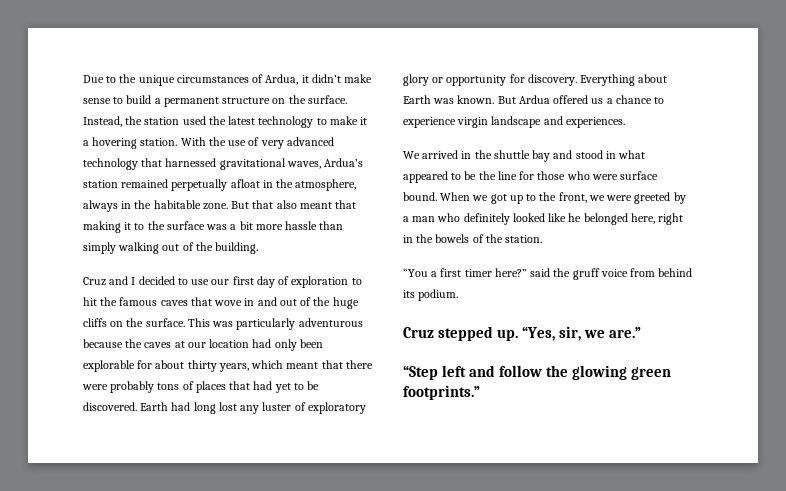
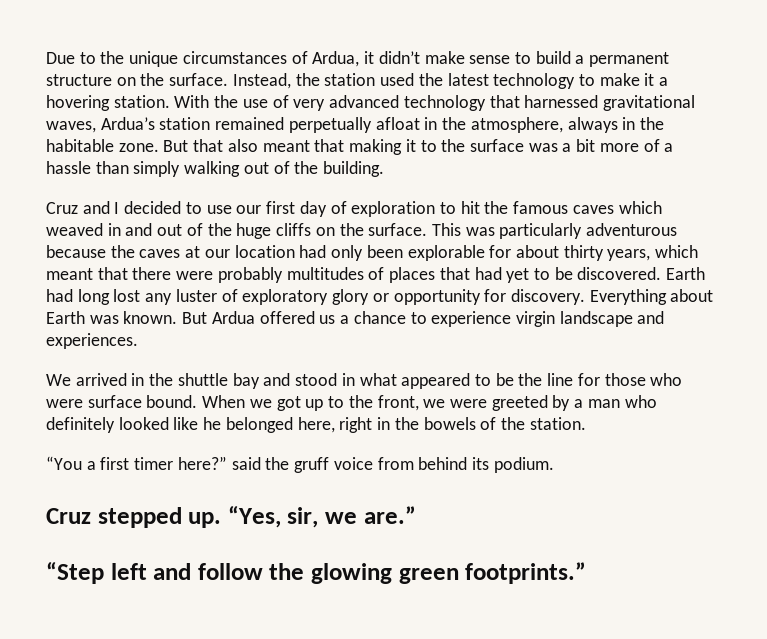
(283, 227) none -> [643,139,674,152] of a
[190,297,243,306] that wove -> [618,201,662,214] [46,223,103,236] which weaved
[157,383,180,390] tons -> [286,267,364,280] multitudes

